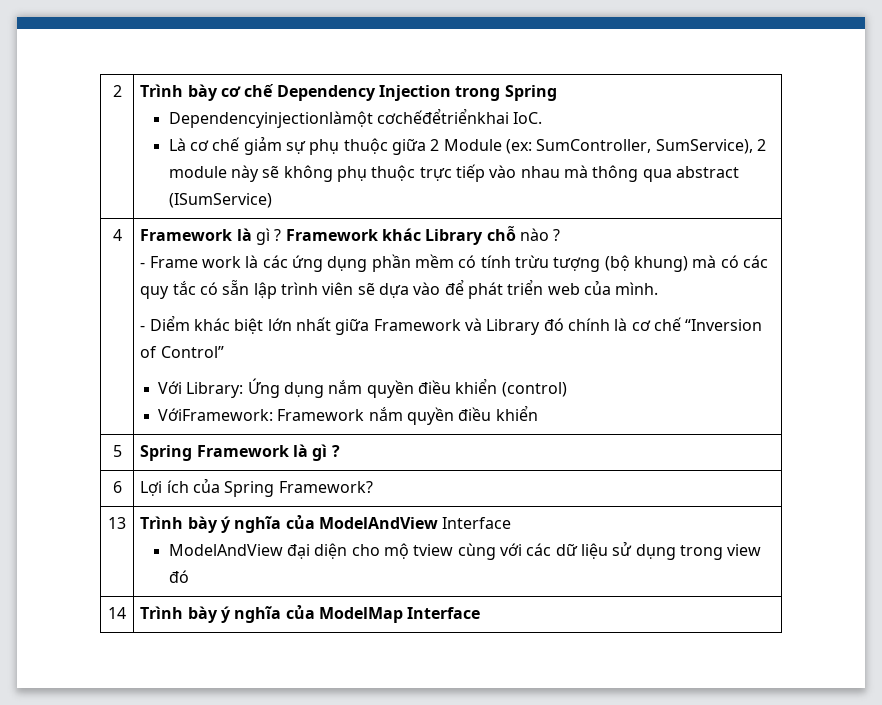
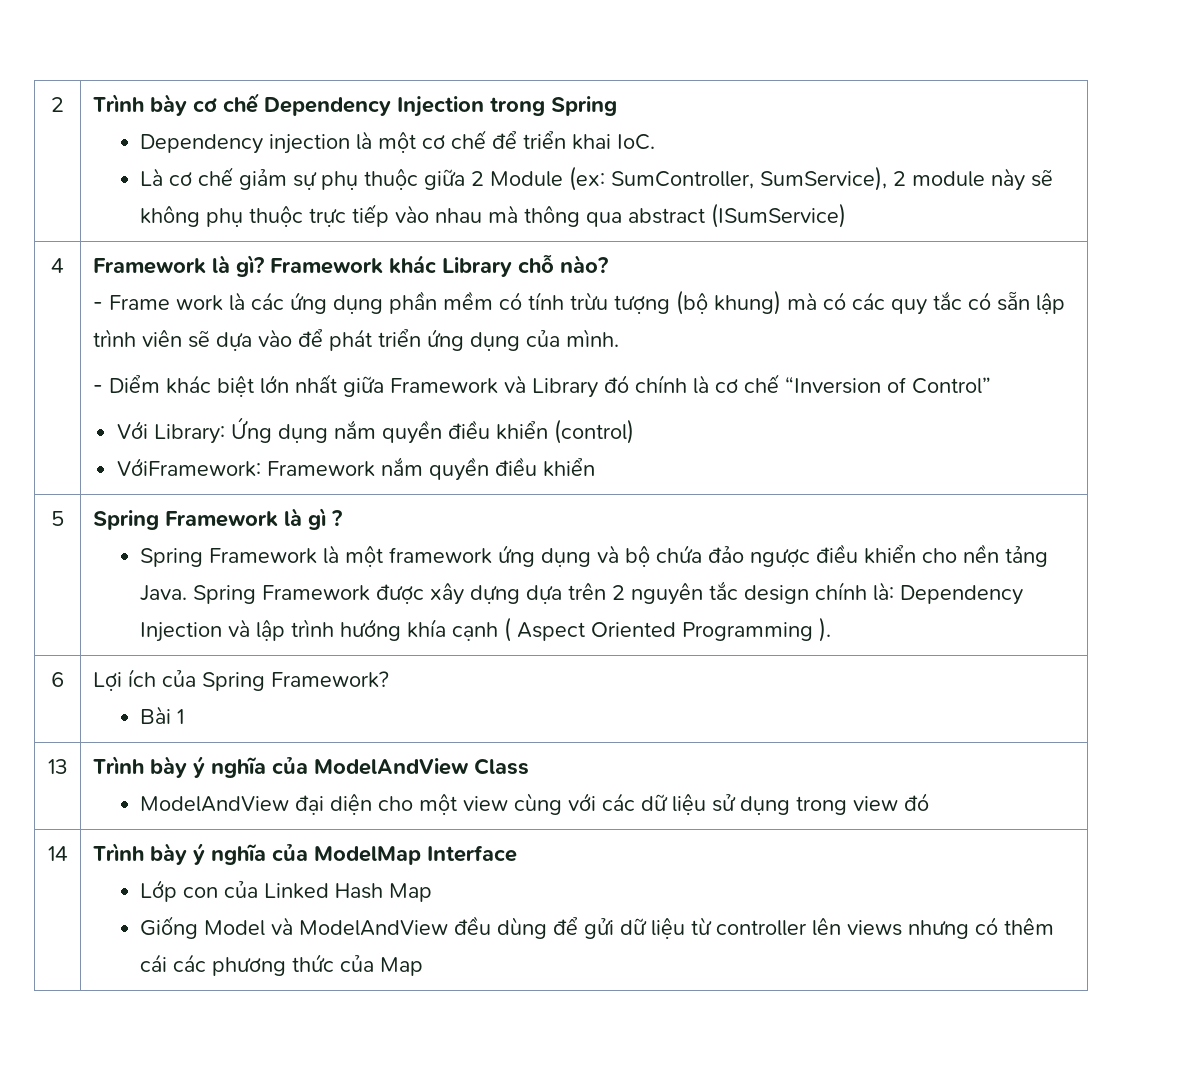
[168,108,510,128] Dependencyinjectionlàmột cơchếđểtriểnkhai -> [140,130,612,154] Dependency injection là một cơ chế để triển khai
[256,228,282,245] gì ? -> [235,255,264,277] gì?
[519,228,561,241] nào ? -> [559,255,608,273] nào?
[547,283,580,295] web -> [426,329,520,351] ứng dụng
(340, 451) none -> [140,544,1049,567] [140,581,1024,605] [140,617,832,642] // Spring Framework là một framework ứng dụng và bộ chứa đảo ngược điều khiển cho nền tảng Java. Spring Framework được xây dựng dựa trên 2 nguyên tắc design chính là: Dependency Injection và lập trình hướng khía cạnh ( Aspect Oriented Programming ).
(373, 487) none -> [140,706,185,724] // Bài 1
[442,517,512,529] Interface -> [473,758,529,775] Class
[384,543,454,559] mộ tview -> [419,794,509,815] một view
(481, 613) none -> [140,880,433,902] [140,916,1055,939] [140,954,424,976] // Lớp con của Linked Hash Map // Giống Model và ModelAndView đều dùng để gửi dữ liệu từ controller lên views nhưng có thêm cái các phương thức của Map

